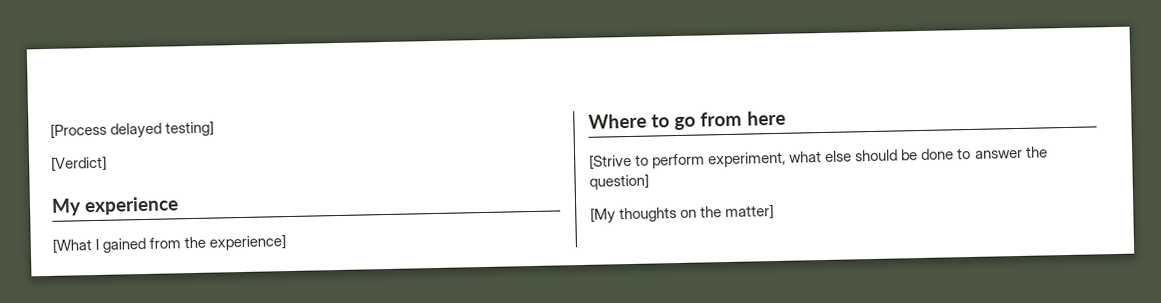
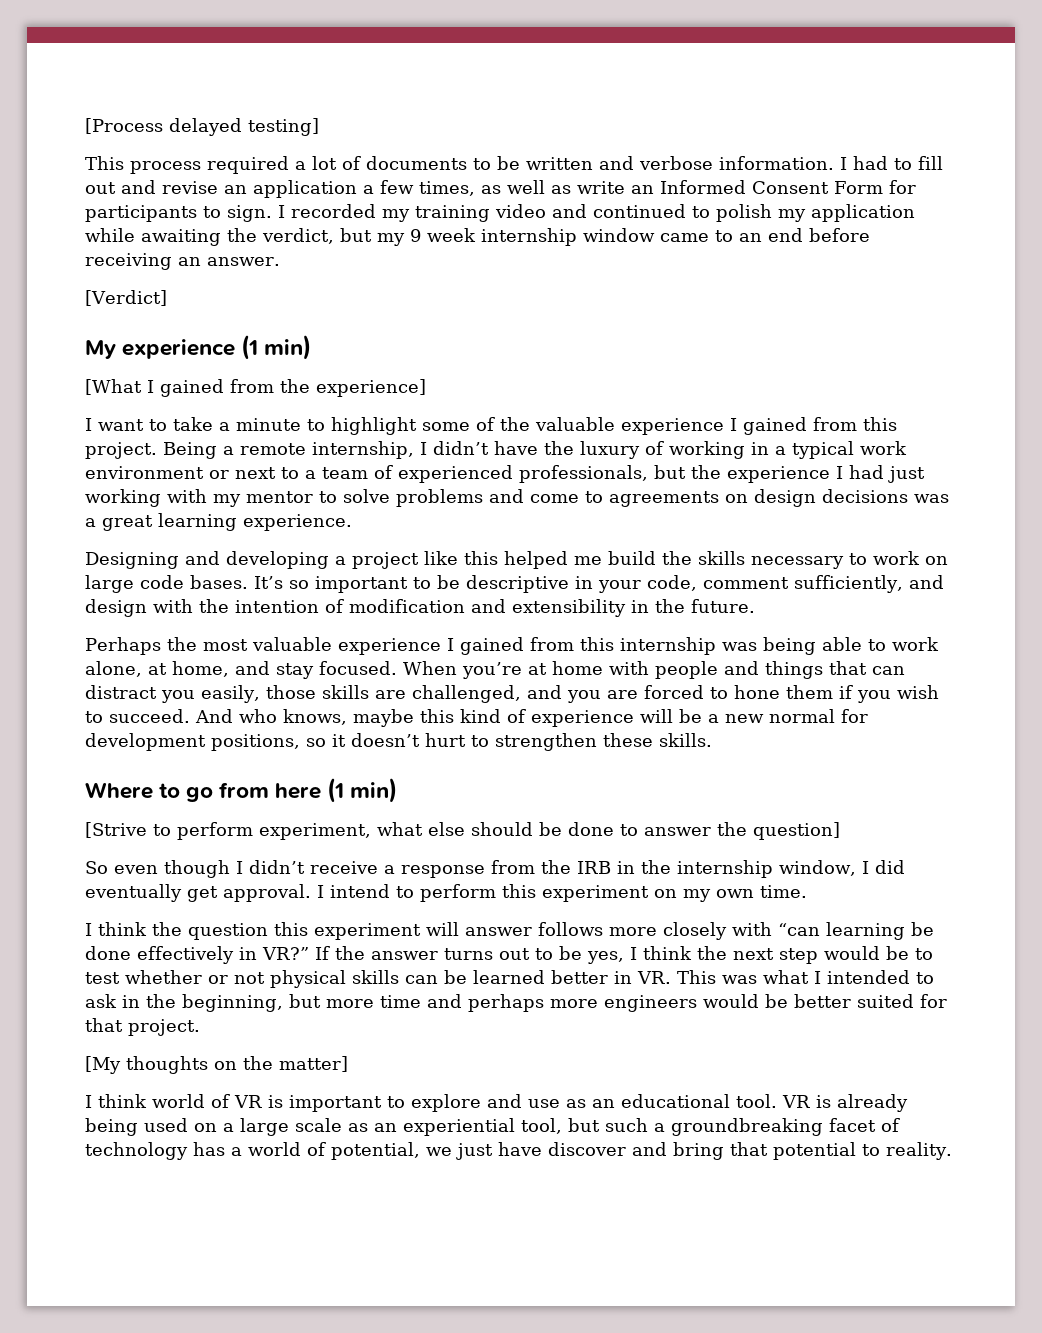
(215, 128) none -> [85,156,943,174] [85,180,916,198] [85,204,915,222] [85,228,870,246] [85,253,280,270] // This process required a lot of documents to be written and verbose information. I had to fill out and revise an application a few times, as well as write an Informed Consent Form for participants to sign. I recorded my training video and continued to polish my application while awaiting the verdict, but my 9 week internship window came to an end before receiving an answer.
(180, 206) none -> [241,335,312,360] (1 min)
(287, 242) none -> [85,417,897,435] [85,441,907,459] [85,465,925,483] [85,489,949,507] [85,513,352,531] [85,551,948,569] [85,575,944,593] [85,599,755,617] [85,637,939,655] [85,661,905,679] [85,685,939,703] [85,709,868,727] [85,733,712,751] // I want to take a minute to highlight some of the valuable experience I gained from this project. Being a remote internship, I didn’t have the luxury of working in a typical work environment or next to a team of experienced professionals, but the experience I had just working with my mentor to solve problems and come to agreements on design decisions was a great learning experience. // Designing and developing a project like this helped me build the skills necessary to work on large code bases. It’s so important to be descriptive in your code, comment sufficiently, and design with the intention of modification and extensibility in the future. // Perhaps the most valuable experience I gained from this internship was being able to work alone, at home, and stay focused. When you’re at home with people and things that can distract you easily, those skills are challenged, and you are forced to hone them if you wish to succeed. And who knows, maybe this kind of experience will be a new normal for development positions, so it doesn’t hurt to strengthen these skills.
(786, 118) none -> [327,778,398,803] (1 min)
(649, 181) none -> [85,860,905,878] [85,884,807,902] [85,922,934,940] [85,946,933,964] [85,970,934,988] [85,994,947,1012] [85,1018,200,1036] // So even though I didn’t receive a response from the IRB in the internship window, I did eventually get approval. I intend to perform this experiment on my own time. // I think the question this experiment will answer follows more closely with “can learning be done effectively in VR?” If the answer turns out to be yes, I think the next step would be to test whether or not physical skills can be learned better in VR. This was what I intended to ask in the beginning, but more time and perhaps more engineers would be better suited for that project.
(775, 212) none -> [85,1094,908,1112] [85,1118,900,1136] [85,1142,952,1160] // I think world of VR is important to explore and use as an educational tool. VR is already being used on a large scale as an experiential tool, but such a groundbreaking facet of technology has a world of potential, we just have discover and bring that potential to reality.

